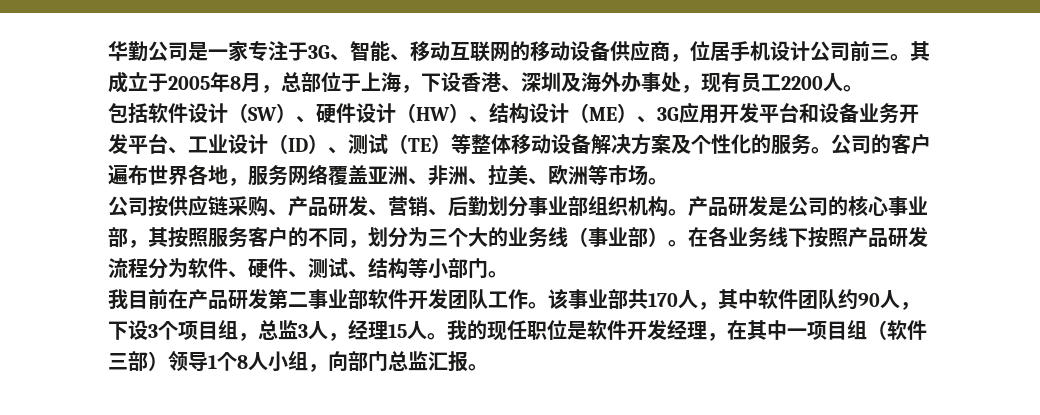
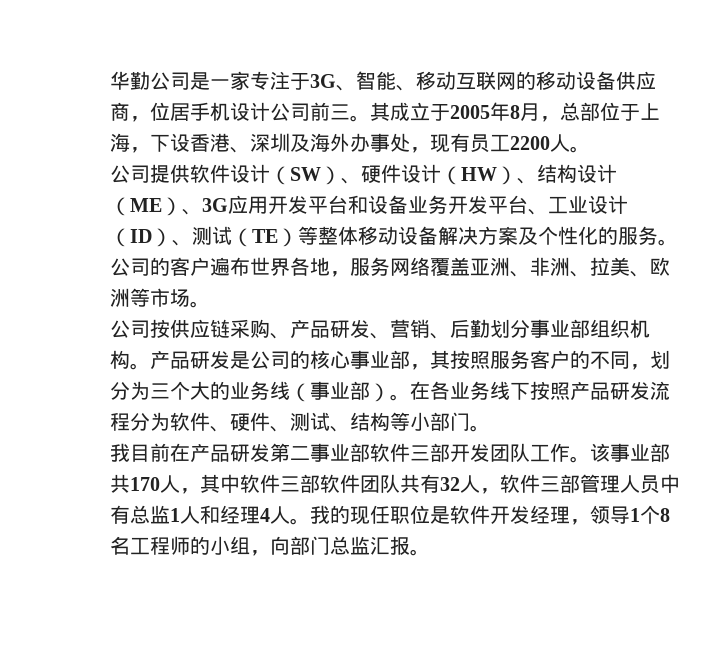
[108,103,148,123] 包括 -> [110,164,190,183] 公司提供
(408, 299) none -> [410,443,450,462] 三部
[798,289,920,310] [108,320,407,341] 团队约90人，下设3个项目组，总监3人，经理15 -> [280,474,680,494] [110,505,270,524] 三部软件团队共有32人，软件三部管理人员中有总监1人和经理4
[727,320,927,340] [108,351,168,371] 在其中一项目组（软件三部） -> (590, 522) none
[248,352,268,371] 人 -> [110,536,210,555] 名工程师的

